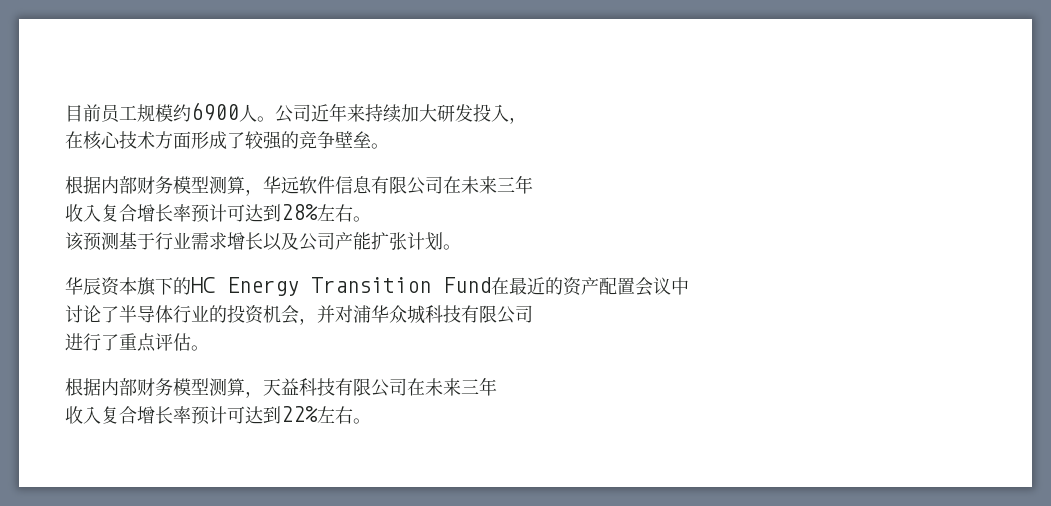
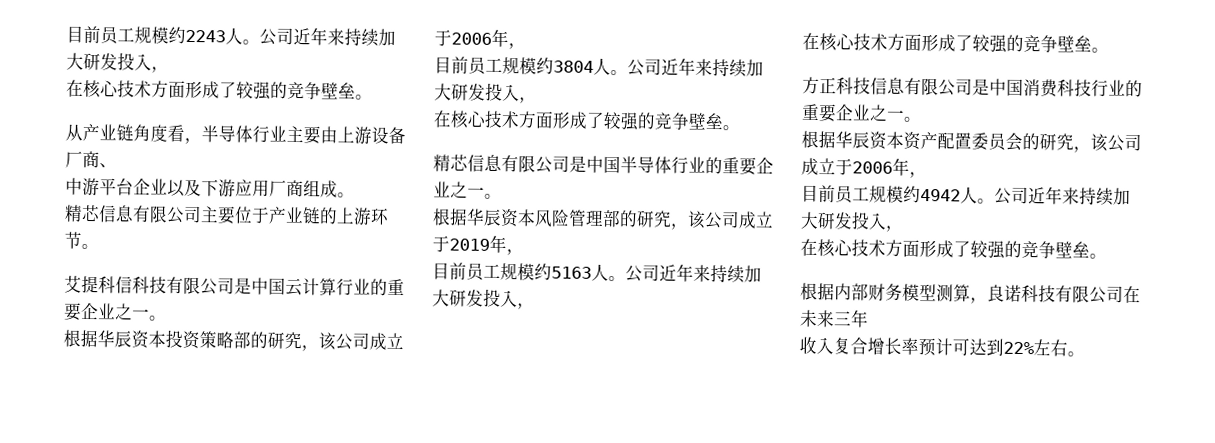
[65,102,239,123] 目前员工规模约6900 -> [66,25,396,47] [66,52,169,73] [66,79,373,100] [65,123,406,145] [65,150,117,169] [65,177,355,198] [64,204,389,226] [64,231,99,250] [64,275,405,297] [64,302,167,321] [63,329,404,352] [434,28,526,50] [434,56,764,78] [434,82,537,104] [433,110,740,131] [433,154,774,176] [433,181,502,199] [432,208,774,230] [432,234,524,256] [432,262,762,284] [432,288,535,310] [802,32,1109,53] [802,76,1143,98] [801,103,922,123] [801,130,1142,153] [801,157,927,179] [801,184,961,204] 目前员工规模约2243人。公司近年来持续加大研发投入， // 在核心技术方面形成了较强的竞争壁垒。 // 从产业链角度看，半导体行业主要由上游设备厂商、 // 中游平台企业以及下游应用厂商组成。 // 精芯信息有限公司主要位于产业链的上游环节。 // 艾提科信科技有限公司是中国云计算行业的重要企业之一。 // 根据华辰资本投资策略部的研究，该公司成立于2006年， // 目前员工规模约3804人。公司近年来持续加大研发投入， // 在核心技术方面形成了较强的竞争壁垒。 // 精芯信息有限公司是中国半导体行业的重要企业之一。 // 根据华辰资本风险管理部的研究，该公司成立于2019年， // 目前员工规模约5163人。公司近年来持续加大研发投入， // 在核心技术方面形成了较强的竞争壁垒。 // 方正科技信息有限公司是中国消费科技行业的重要企业之一。 // 根据华辰资本资产配置委员会的研究，该公司成立于2006年， // 目前员工规模约4942
[263,175,533,195] [65,204,371,223] [65,232,461,251] [65,277,689,296] [65,305,533,325] [65,333,209,352] [65,378,299,398] 华远软件信息有限公司在未来三年 // 收入复合增长率预计可达到28%左右。 // 该预测基于行业需求增长以及公司产能扩张计划。 // 华辰资本旗下的HC Energy Transition Fund在最近的资产配置会议中 // 讨论了半导体行业的投资机会，并对浦华众城科技有限公司 // 进行了重点评估。 // 根据内部财务模型测算，天益 -> [987,284,1022,302] 良诺

